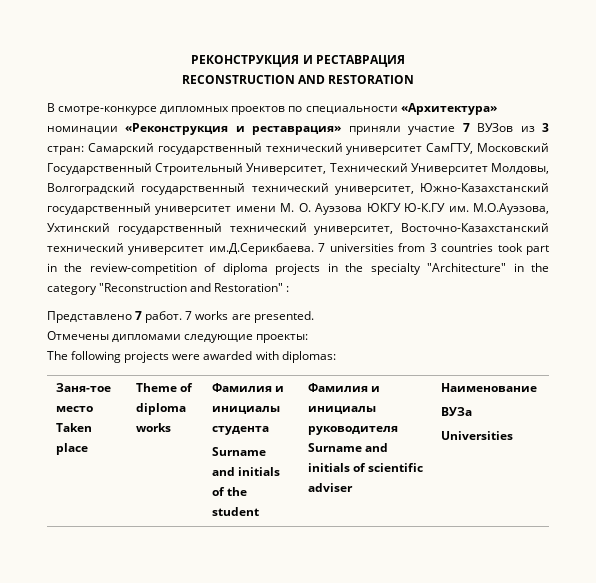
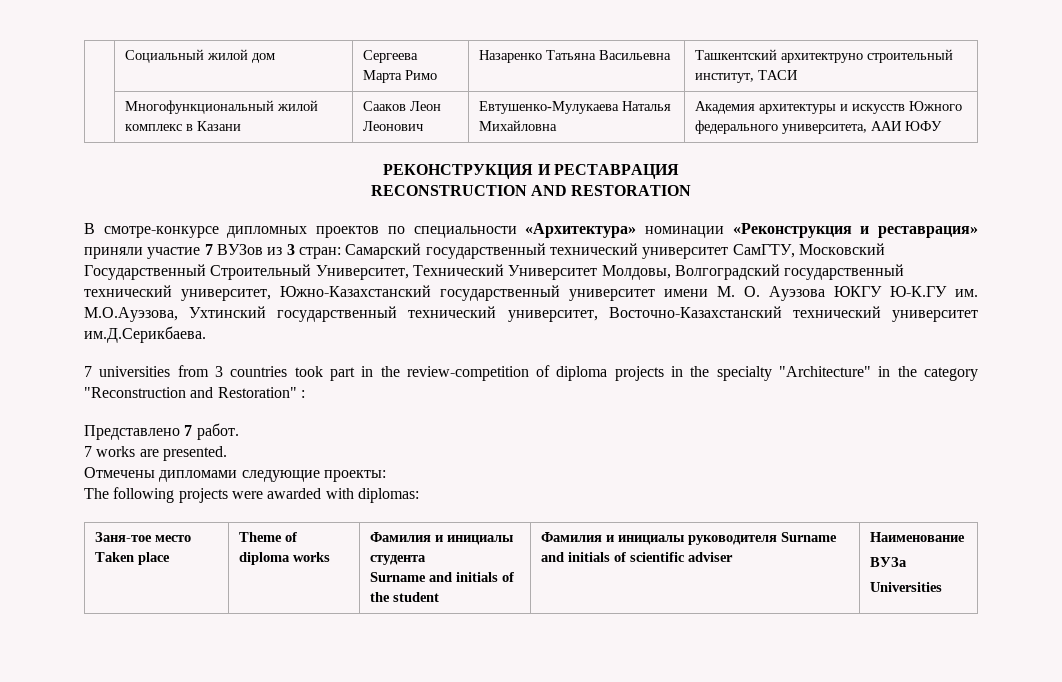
(191, 61) none -> [125,49,276,63] [363,50,419,63] [363,70,438,83] [479,50,672,63] [695,49,954,63] [695,70,799,83] [125,100,319,114] [125,121,242,131] [363,101,442,111] [363,121,424,131] [479,101,672,114] [479,120,558,131] [695,101,963,114] [695,120,943,134] | Социальный жилой дом | Сергеева Марта Римо | Назаренко Татьяна Васильевна | Ташкентский архитектруно строительный институт, ТАСИ // | Многофункциональный жилой комплекс в Казани | Сааков Леон Леонович | Евтушенко-Мулукаева Наталья Михайловна | Академия архитектуры и искусств Южного федерального университета, ААИ ЮФУ //
(314, 249) none -> (206, 334) //
(183, 317) none -> (239, 431) //

